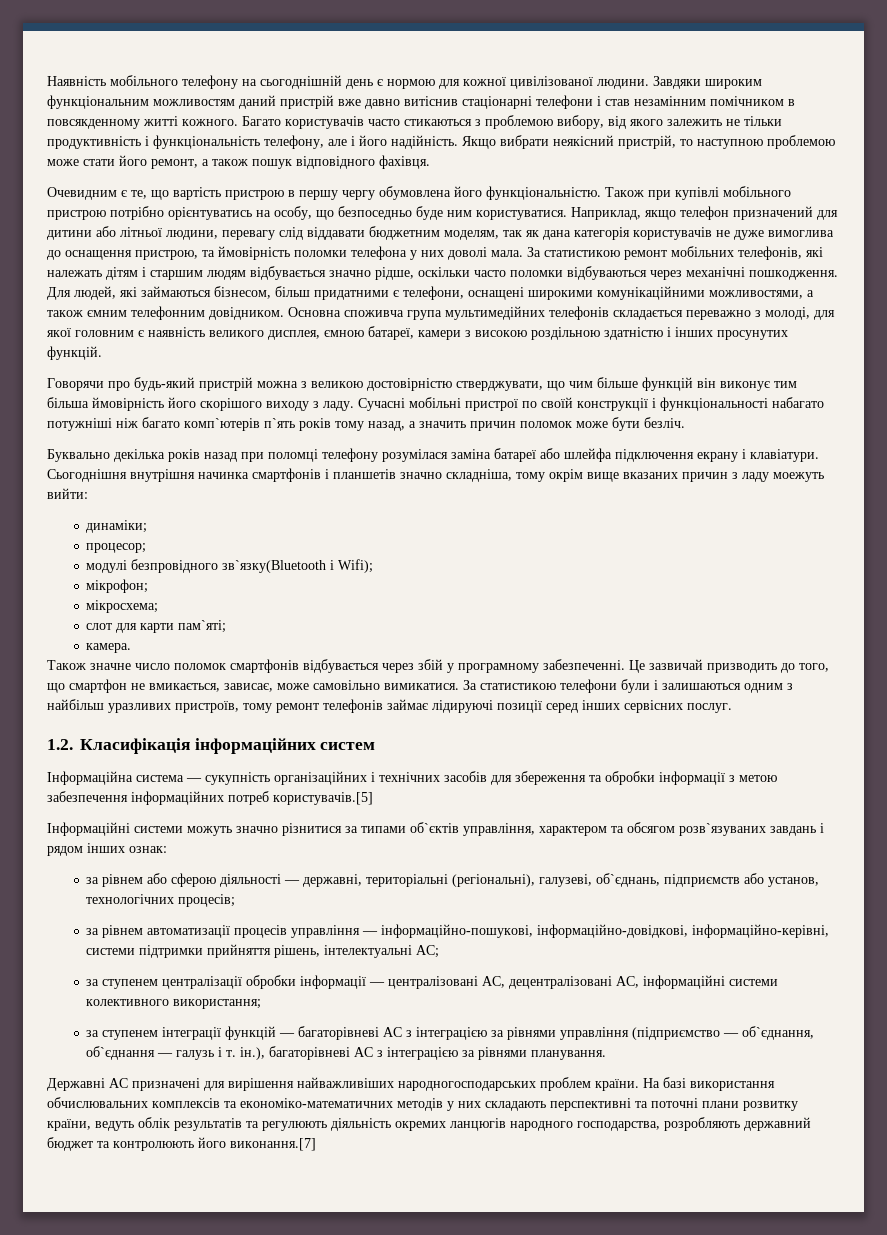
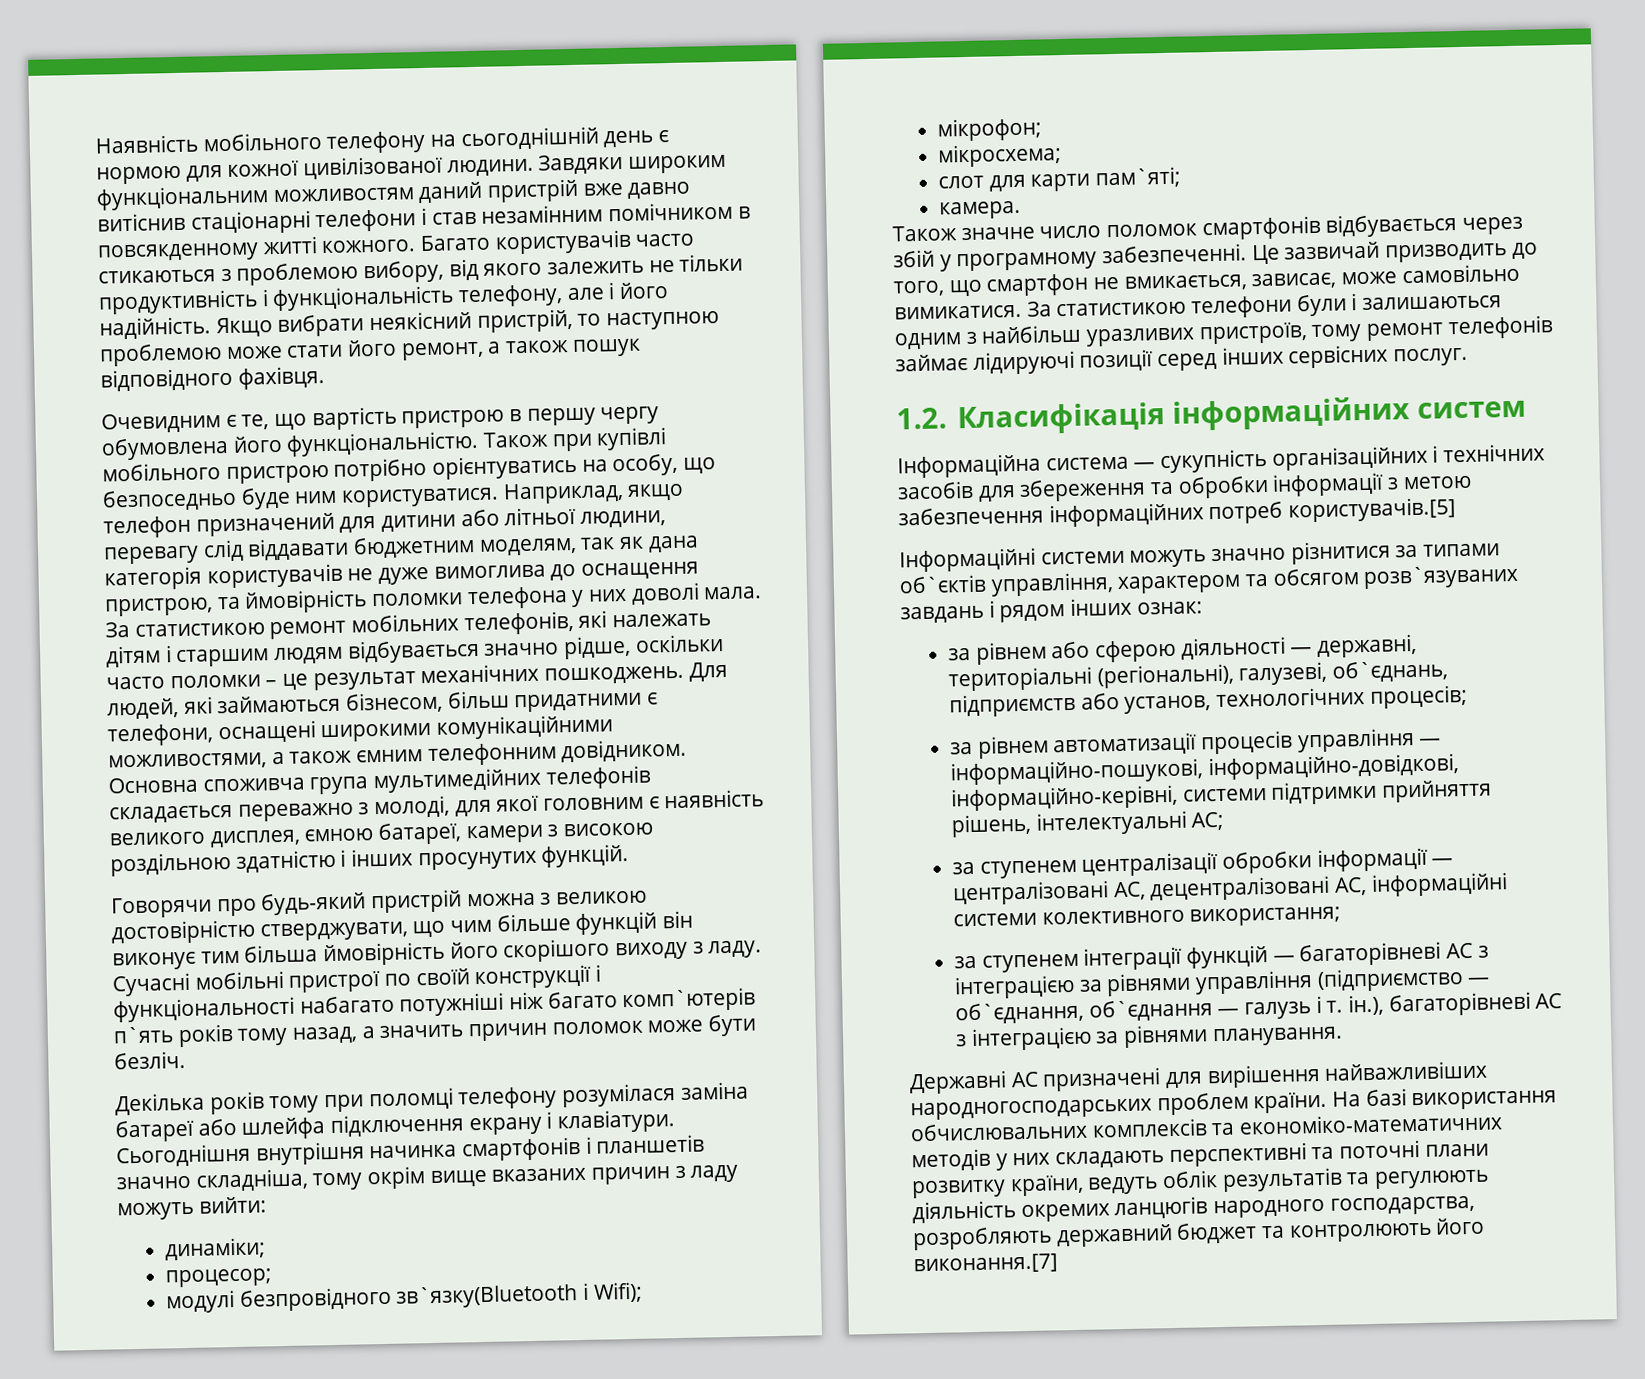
[567,266,838,280] відбуваються через механічні пошкодження. -> [265,663,685,691] – це результат механічних пошкоджень.
[47,449,237,462] Буквально декілька років назад -> [115,1091,320,1116] Декілька років тому
[773,472,824,482] моeжуть -> [117,1201,194,1221] можуть

